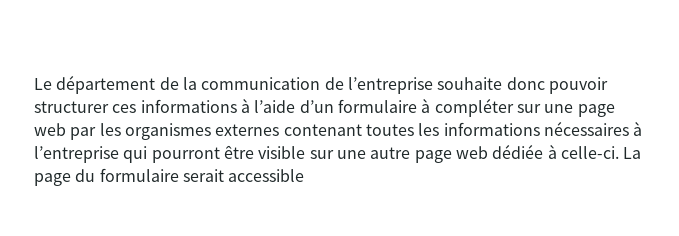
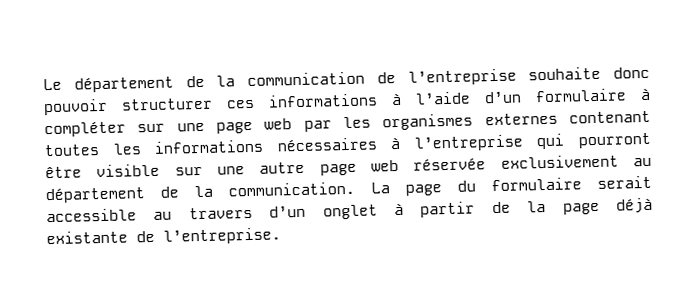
[492,144,619,159] dédiée à celle-ci. -> [413,154,652,171] [45,181,356,204] réservée exclusivement au département de la communication.
(305, 175) none -> [153,197,653,220] [46,227,281,245] au travers d’un onglet à partir de la page déjà existante de l’entreprise.

